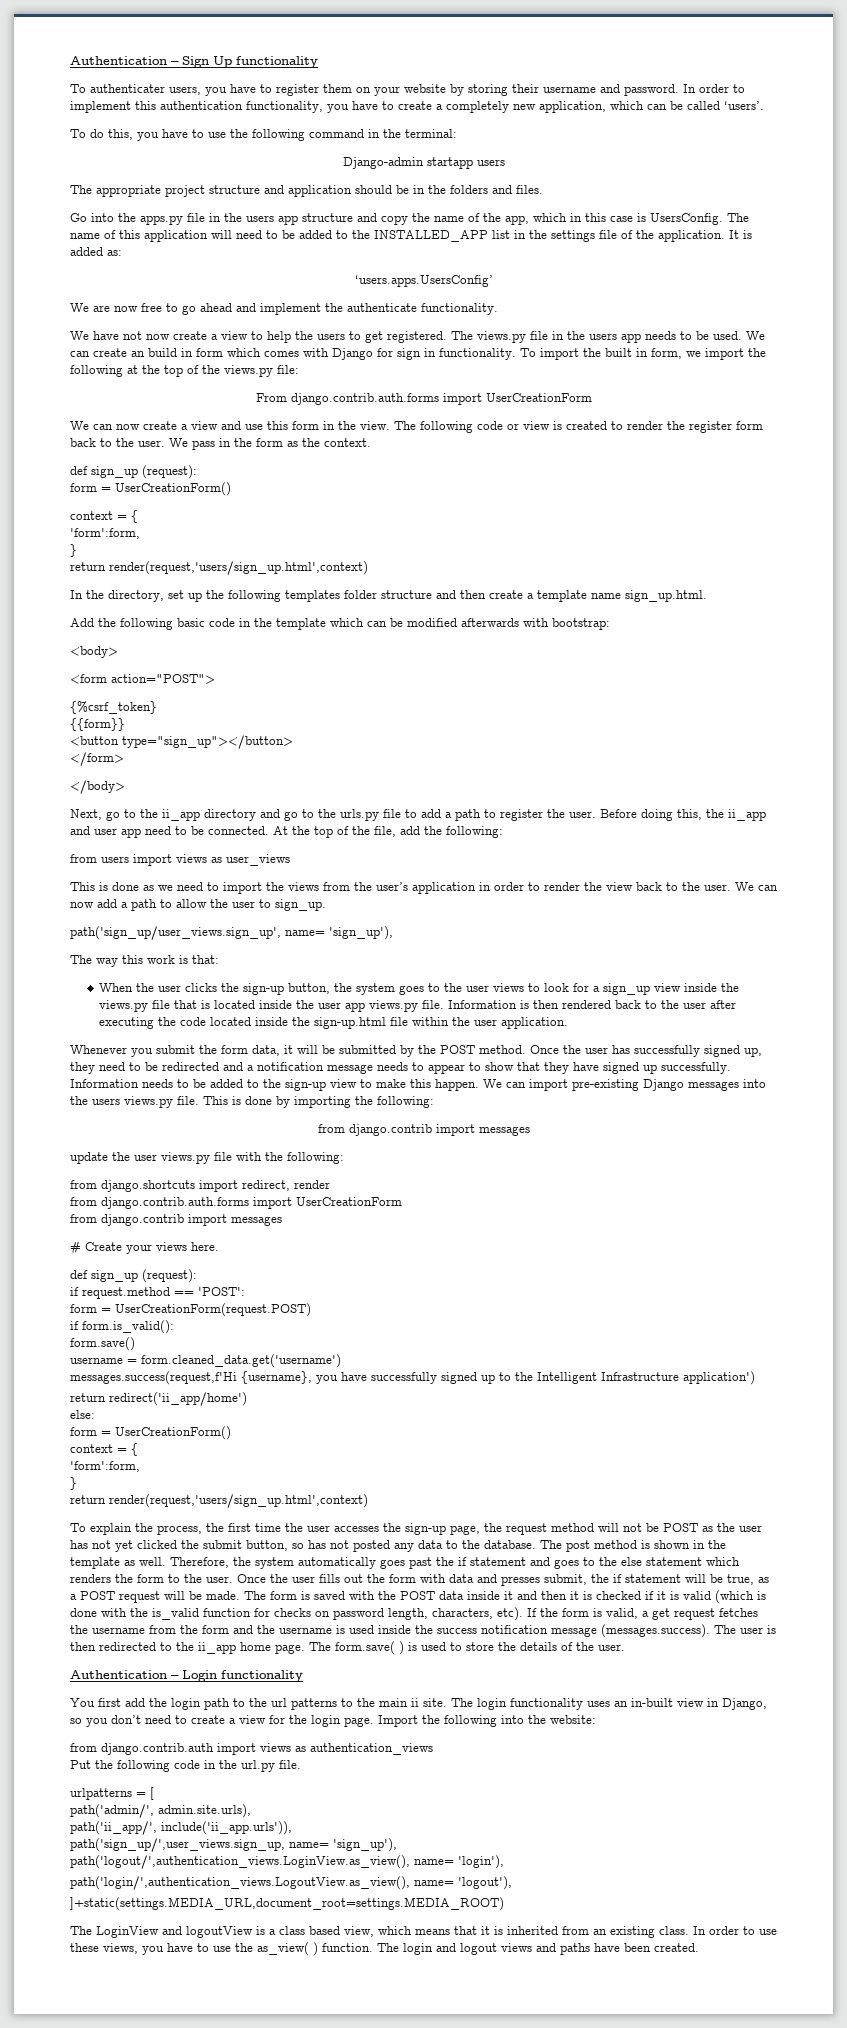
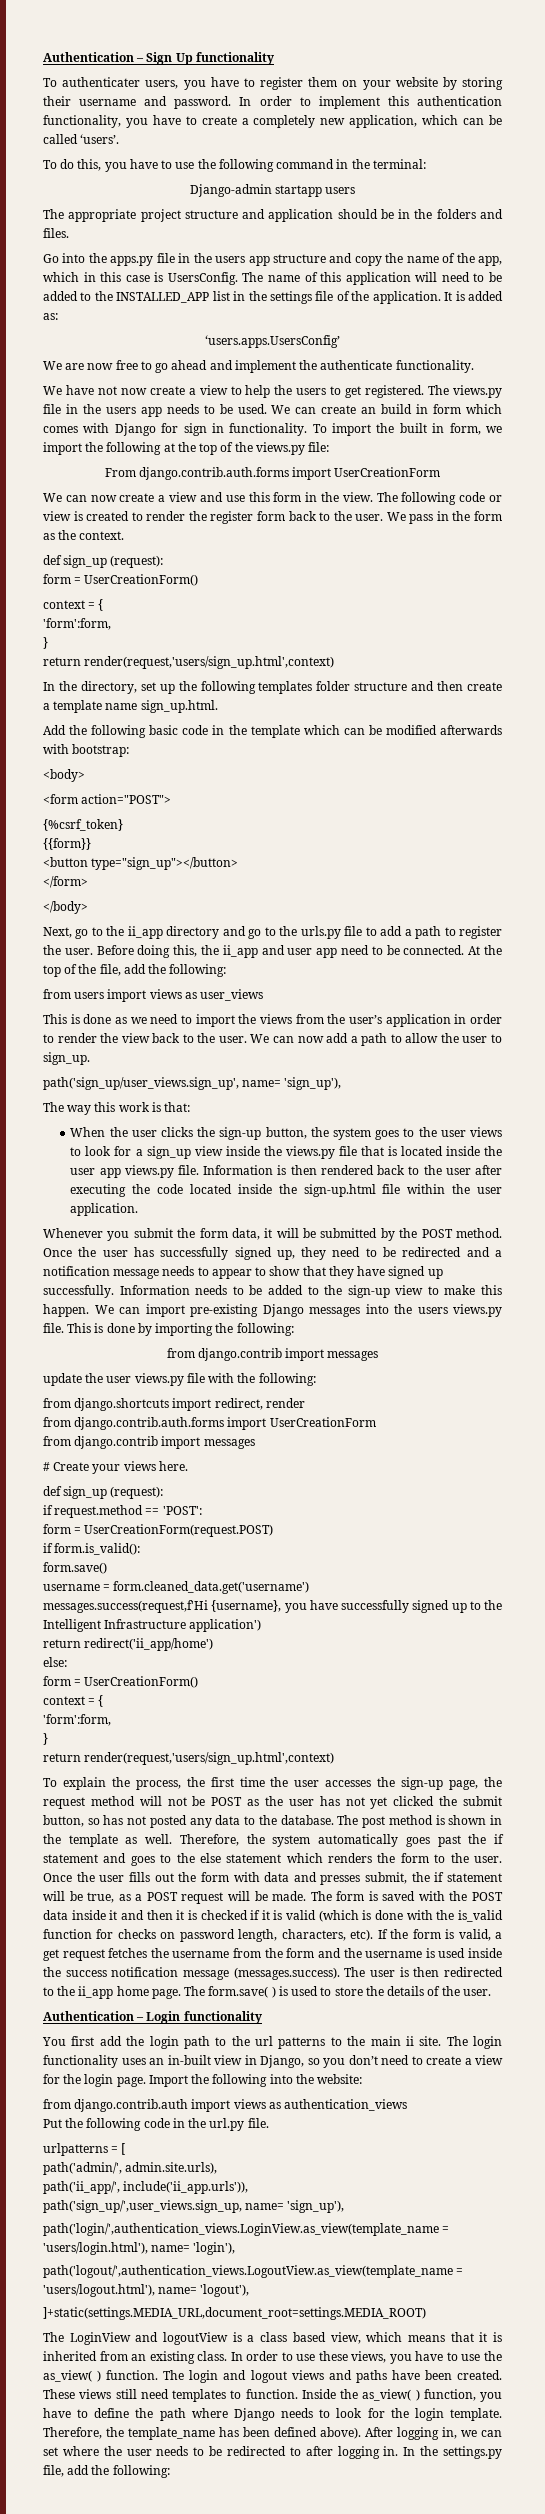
[70,1855,410,1869] path('logout/',authentication_views.LoginView.as_view(), -> [43,2223,450,2236] [43,2242,148,2255] path('login/',authentication_views.LoginView.as_view(template_name = 'users/login.html'),
[70,1876,410,1890] path('login/',authentication_views.LogoutView.as_view(), -> [43,2265,464,2278] [43,2284,155,2297] path('logout/',authentication_views.LogoutView.as_view(template_name = 'users/logout.html'),
(699, 1947) none -> [43,2389,502,2402] [43,2408,502,2421] [43,2427,502,2440] [43,2446,502,2459] [43,2465,170,2478] These views still need templates to function. Inside the as_view( ) function, you have to define the path where Django needs to look for the login template. Therefore, the template_name has been defined above). After logging in, we can set where the user needs to be redirected to after logging in. In the settings.py file, add the following:

